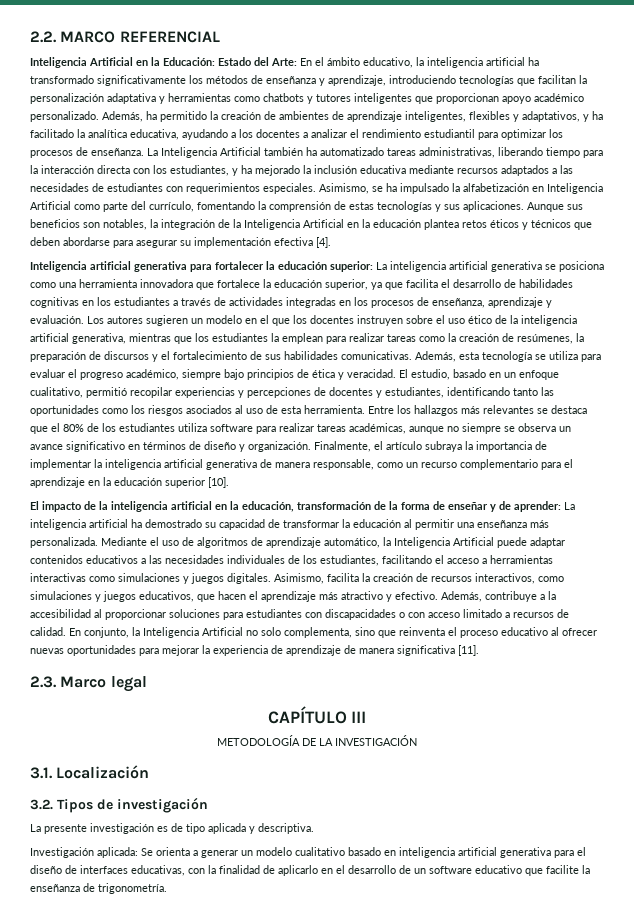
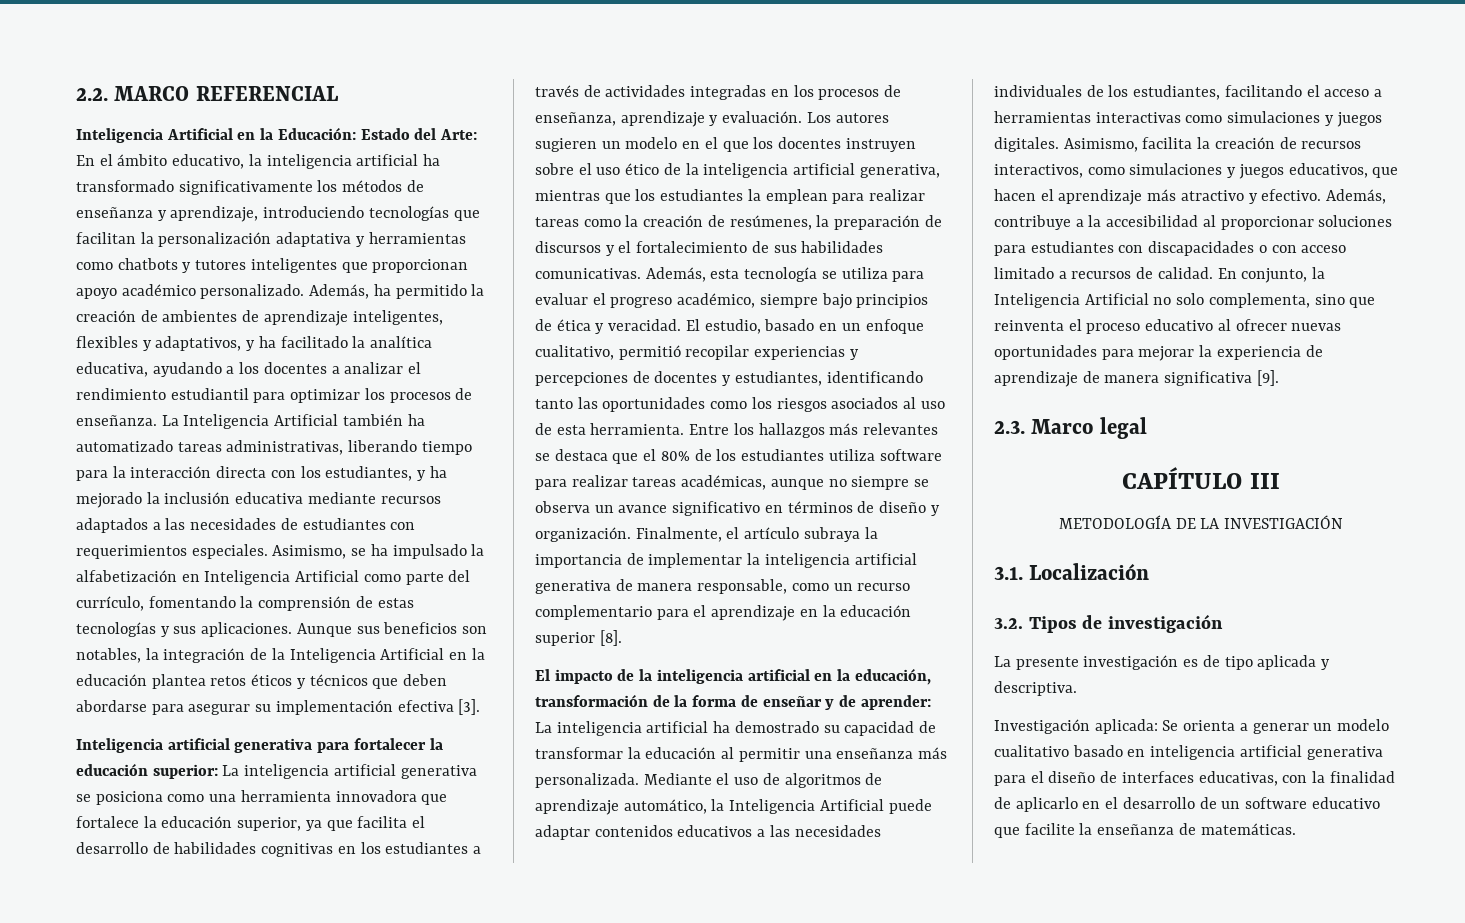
[316,237,331,248] [4]. -> [458,699,481,715] [3].
[208,477,229,488] [10]. -> [599,630,622,646] [8].
[458,645,479,656] [11]. -> [1256,370,1279,386] [9].
[98,883,167,894] trigonometría. -> [1200,823,1296,835] matemáticas.

